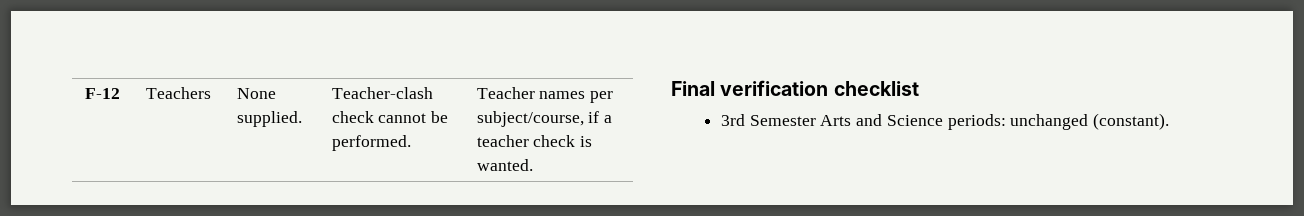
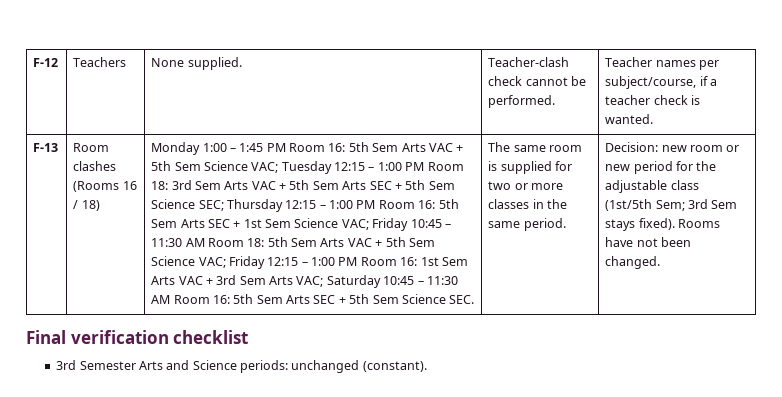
(533, 165) none -> [33,143,59,152] [73,143,110,152] [73,161,117,171] [73,181,137,192] [73,200,100,211] [151,142,464,155] [151,161,464,174] [151,180,455,190] [151,199,459,212] [151,218,451,231] [151,237,435,247] [151,256,468,269] [151,275,458,288] [151,294,475,304] [488,142,582,152] [488,161,572,174] [488,181,563,190] [488,199,567,209] [488,218,566,231] [605,142,740,152] [605,161,717,174] [605,180,699,193] [605,199,738,211] [605,218,720,231] [605,237,691,247] [605,256,661,269] // F-13 | Room clashes (Rooms 16 / 18) | Monday 1:00 – 1:45 PM Room 16: 5th Sem Arts VAC + 5th Sem Science VAC; Tuesday 12:15 – 1:00 PM Room 18: 3rd Sem Arts VAC + 5th Sem Arts SEC + 5th Sem Science SEC; Thursday 12:15 – 1:00 PM Room 16: 5th Sem Arts SEC + 1st Sem Science VAC; Friday 10:45 – 11:30 AM Room 18: 5th Sem Arts VAC + 5th Sem Science VAC; Friday 12:15 – 1:00 PM Room 16: 1st Sem Arts VAC + 3rd Sem Arts VAC; Saturday 10:45 – 11:30 AM Room 16: 5th Sem Arts SEC + 5th Sem Science SEC. | The same room is supplied for two or more classes in the same period. | Decision: new room or new period for the adjustable class (1st/5th Sem; 3rd Sem stays fixed). Rooms have not been changed.

